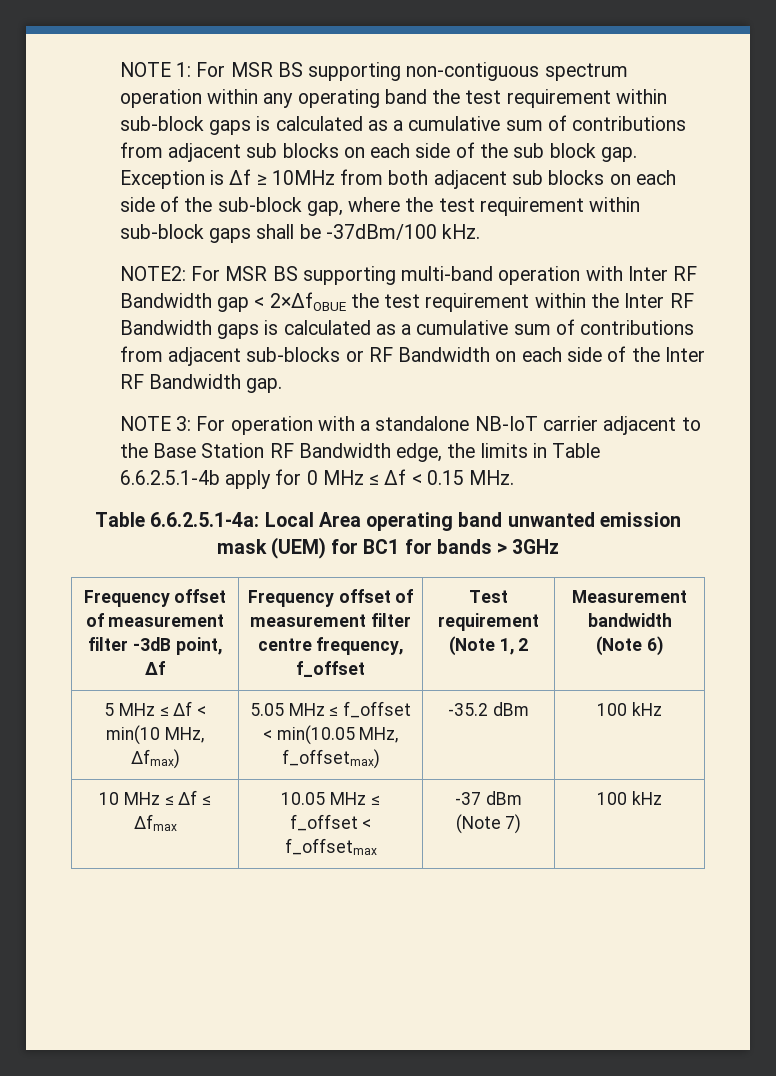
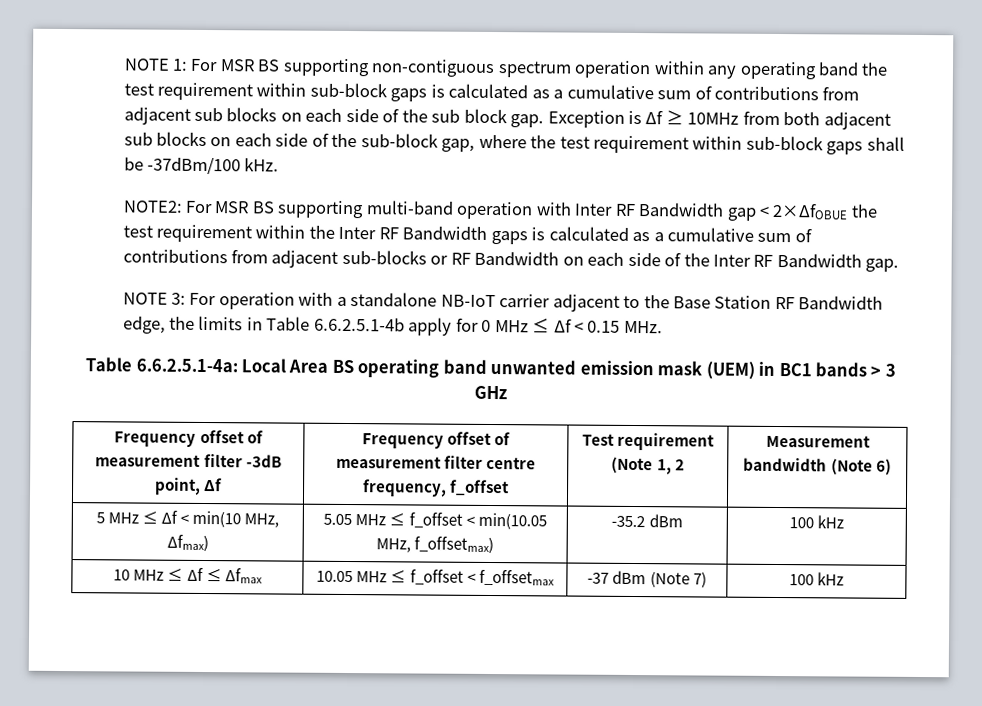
(361, 519) none -> [331,359,354,374] BS
[331,539,560,554] for BC1 for bands > 3GHz -> [758,361,896,377] [474,385,507,400] in BC1 bands > 3 GHz

